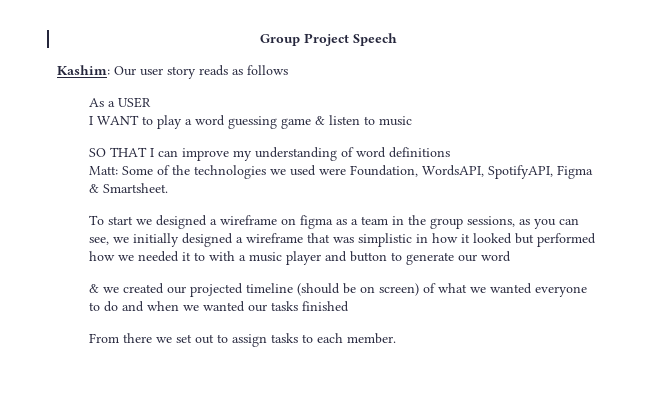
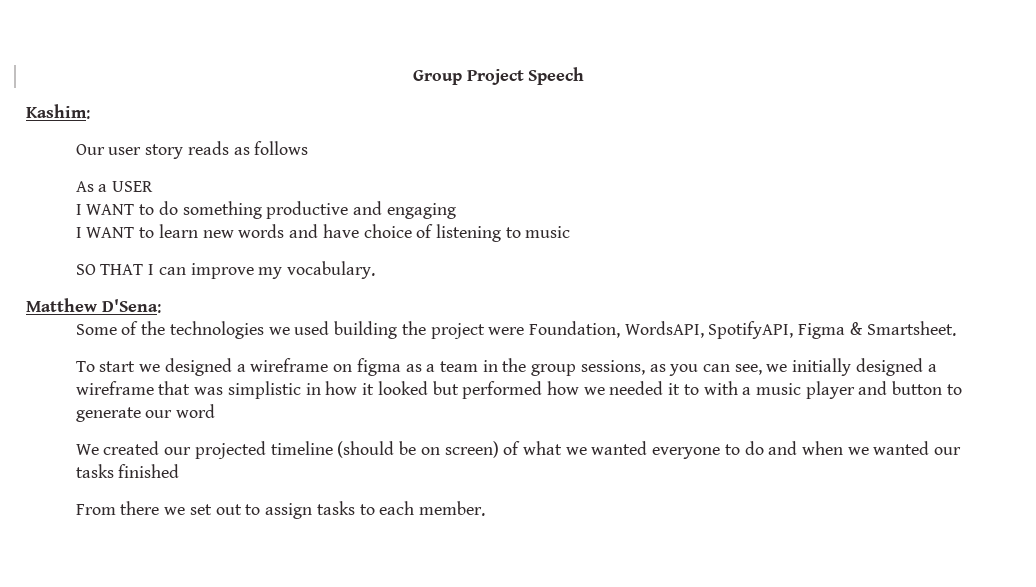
(110, 70) none -> (90, 111) //
[156,115,360,129] play a word guessing game & listen -> [158,201,456,219] [75,224,501,242] do something productive and engaging // I WANT to learn new words and have choice of listening
[254,147,450,161] [88,166,118,175] understanding of word definitions // Matt: -> [287,261,376,279] [26,298,161,313] vocabulary. // Matthew D'Sena: //
(316, 170) none -> [334,321,485,339] building the project
[88,284,119,293] & we -> [75,444,99,455] We

